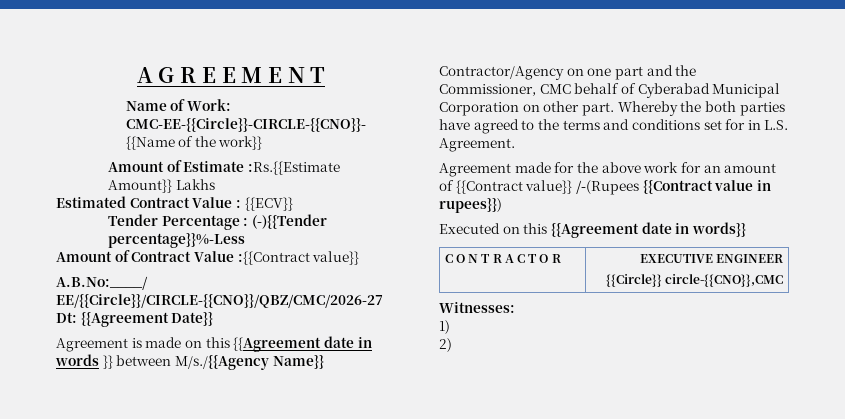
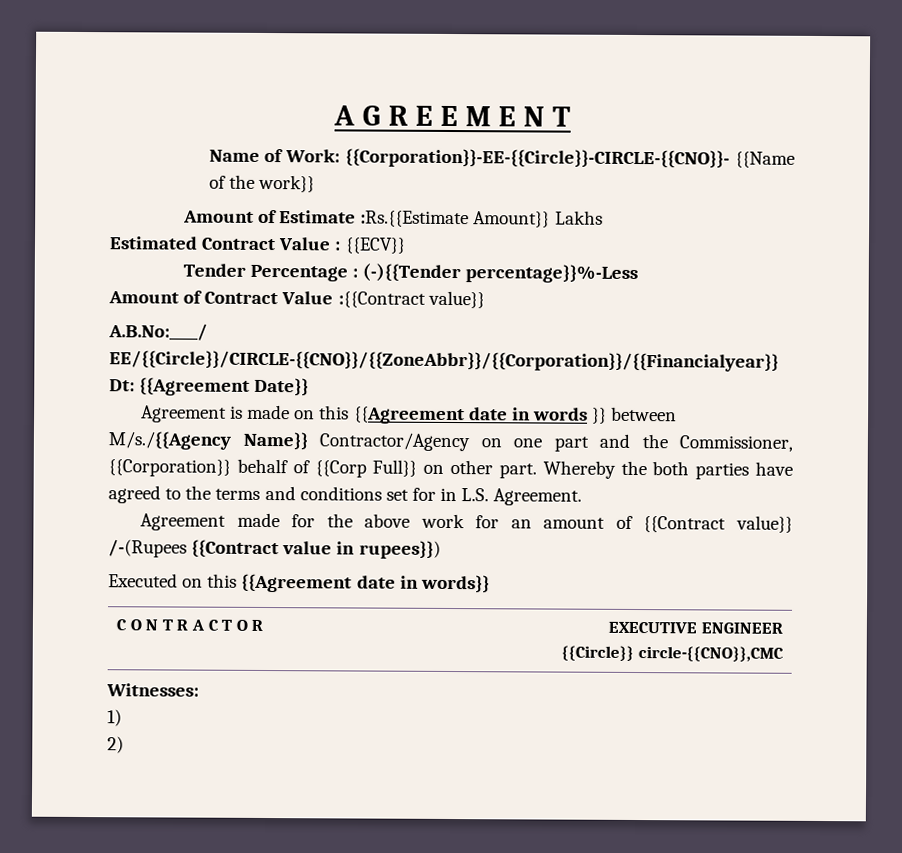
[125,118,366,132] CMC-EE-{{Circle}}-CIRCLE-{{CNO}}- -> [345,148,731,169] {{Corporation}}-EE-{{Circle}}-CIRCLE-{{CNO}}-
[56,294,383,308] EE/{{Circle}}/CIRCLE-{{CNO}}/QBZ/CMC/2026-27 -> [109,350,779,372] EE/{{Circle}}/CIRCLE-{{CNO}}/{{ZoneAbbr}}/{{Corporation}}/{{Financialyear}}
[539,84,571,94] CMC -> [108,459,231,477] {{Corporation}}
[637,83,781,98] [439,102,519,116] Cyberabad Municipal Corporation -> [314,459,418,478] {{Corp Full}}

